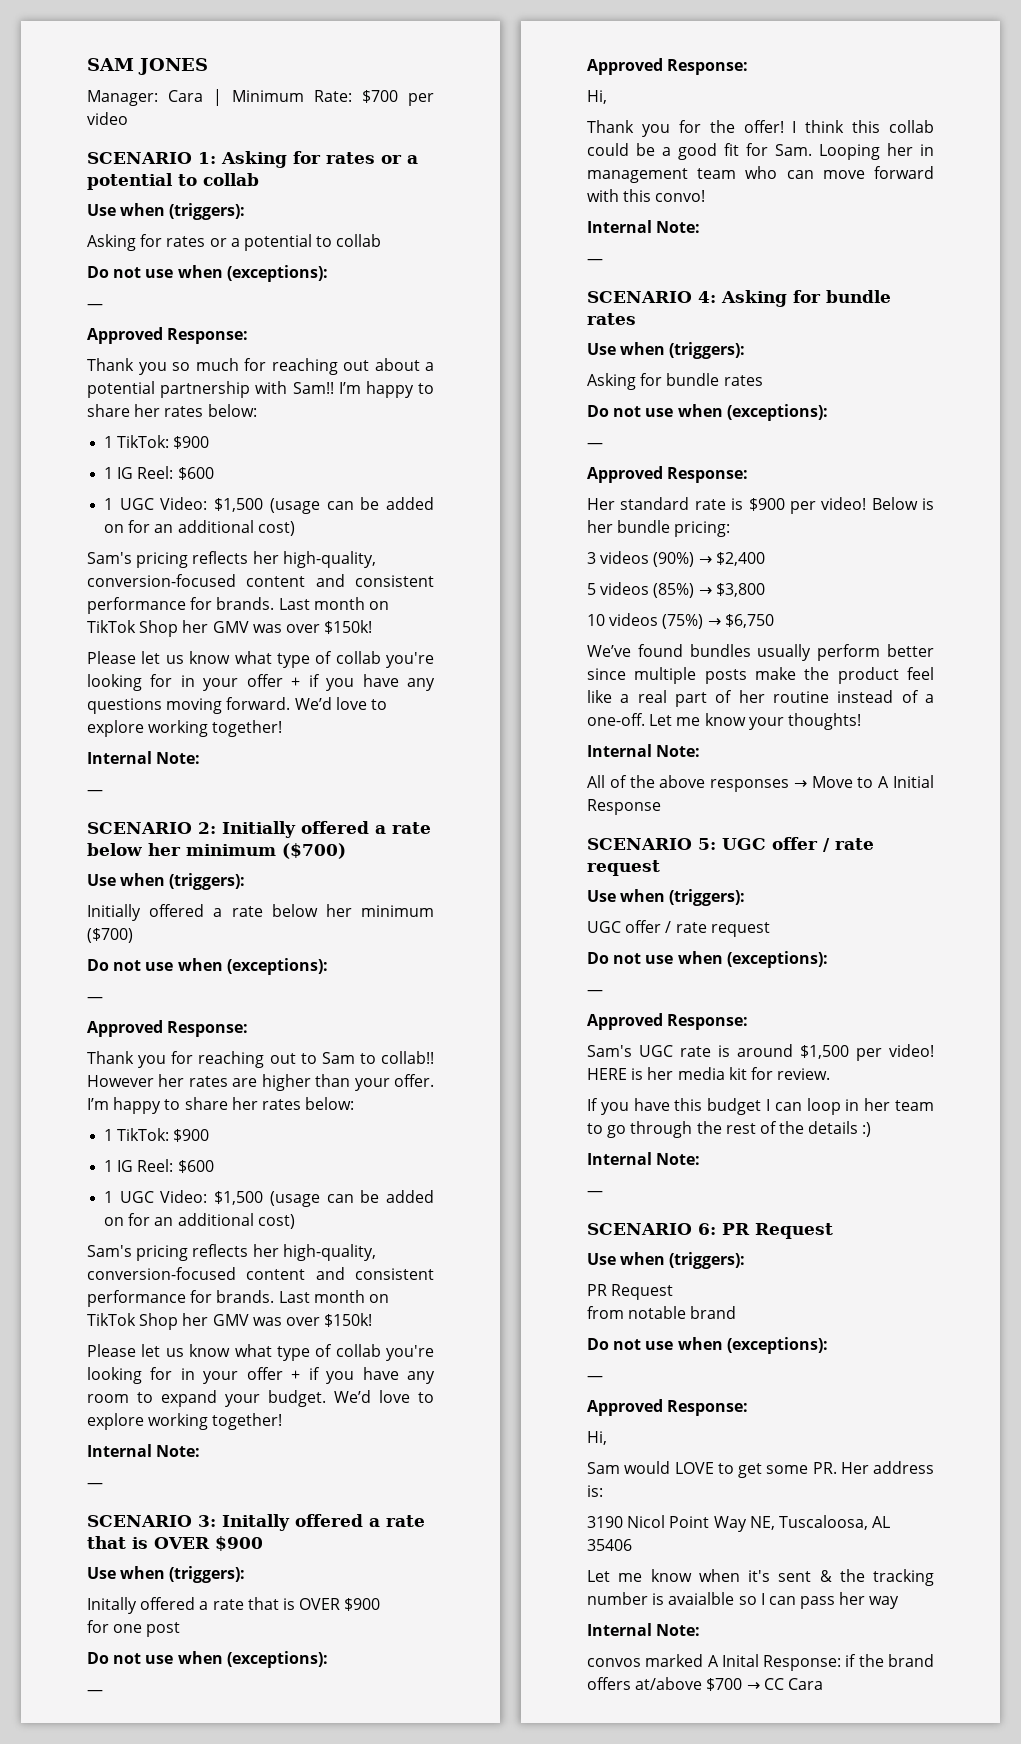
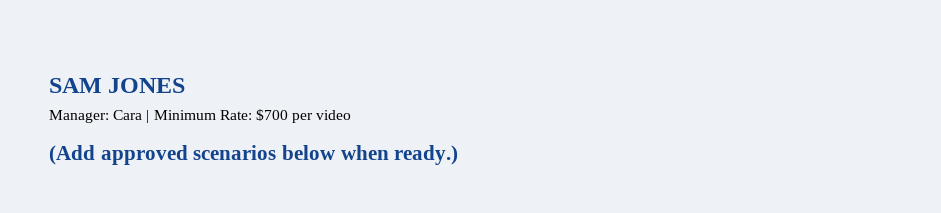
[87,151,418,168] [87,173,259,190] [87,203,246,220] [87,234,382,251] [87,265,328,282] [87,304,103,309] [87,327,249,344] [87,358,434,375] [87,381,434,398] [87,404,257,417] [104,435,210,449] [104,466,214,480] [104,497,434,514] [104,520,295,536] [87,551,376,568] [87,574,434,587] [87,597,389,614] [87,620,373,637] [87,651,434,668] [87,674,436,691] [87,697,387,714] [87,720,283,737] [87,751,201,764] [87,790,103,795] [87,821,431,838] [87,843,346,859] [87,873,246,890] [87,904,434,921] [87,928,133,943] [87,958,328,975] [87,997,103,1002] [87,1020,249,1037] [87,1051,434,1068] [87,1074,434,1091] [87,1097,355,1114] [104,1128,210,1142] [104,1159,214,1173] [104,1190,434,1207] [104,1213,295,1229] [87,1244,376,1261] [87,1267,434,1280] [87,1290,389,1307] [87,1313,373,1330] [87,1344,434,1361] [87,1367,436,1384] [87,1390,434,1407] [87,1413,283,1430] [87,1444,201,1457] [87,1483,103,1488] [87,1514,425,1531] [87,1536,263,1551] [87,1566,246,1583] [87,1597,381,1614] [87,1620,181,1637] [87,1651,328,1668] [87,1690,103,1695] [587,58,749,75] [587,90,607,104] [587,120,934,137] [587,143,934,160] [587,166,934,183] [587,189,706,202] [587,220,701,233] [587,259,603,264] [587,290,891,307] [587,313,636,325] [587,342,746,359] [587,373,763,390] [587,404,828,421] [587,443,603,448] [587,466,749,483] [587,497,934,514] [587,520,731,537] [587,551,765,567] [587,582,765,598] [587,613,774,629] [587,644,934,661] [587,667,934,684] [587,690,934,707] [587,713,861,730] [587,744,701,757] [587,775,934,792] [587,799,661,815] [587,837,874,852] [587,860,660,876] [587,889,746,906] [587,920,770,937] [587,951,828,968] [587,990,603,995] [587,1013,749,1030] [587,1044,934,1061] [587,1067,831,1080] [587,1098,934,1115] [587,1121,872,1138] [587,1152,701,1165] [587,1191,603,1196] [587,1223,833,1239] [587,1252,746,1269] [587,1284,674,1300] [587,1306,737,1319] [587,1337,828,1354] [587,1376,603,1381] [587,1399,749,1416] [587,1431,607,1445] [587,1461,934,1478] [587,1485,603,1497] [587,1515,891,1532] [587,1539,632,1551] [587,1569,934,1586] [587,1592,900,1609] [587,1623,701,1636] [587,1654,934,1671] [587,1677,823,1691] SCENARIO 1: Asking for rates or a potential to collab // Use when (triggers): // Asking for rates or a potential to collab // Do not use when (exceptions): // — // Approved Response: // Thank you so much for reaching out about a potential partnership with Sam!! I’m happy to share her rates below: // 1 TikTok: $900 // 1 IG Reel: $600 // 1 UGC Video: $1,500 (usage can be added on for an additional cost) // Sam's pricing reflects her high-quality, conversion-focused content and consistent performance for brands. Last month on TikTok Shop her GMV was over $150k! // Please let us know what type of collab you're looking for in your offer + if you have any questions moving forward. We’d love to explore working together! // Internal Note: // — // SCENARIO 2: Initially offered a rate below her minimum ($700) // Use when (triggers): // Initially offered a rate below her minimum ($700) // Do not use when (exceptions): // — // Approved Response: // Thank you for reaching out to Sam to collab!! However her rates are higher than your offer. I’m happy to share her rates below: // 1 TikTok: $900 // 1 IG Reel: $600 // 1 UGC Video: $1,500 (usage can be added on for an additional cost) // Sam's pricing reflects her high-quality, conversion-focused content and consistent performance for brands. Last month on TikTok Shop her GMV was over $150k! // Please let us know what type of collab you're looking for in your offer + if you have any room to expand your budget. We’d love to explore working together! // Internal Note: // — // SCENARIO 3: Initally offered a rate that is OVER $900 // Use when (triggers): // Initally offered a rate that is OVER $900 // for one post // Do not use when (exceptions): // — // Approved Response: // Hi, // Thank you for the offer! I think this collab could be a good fit for Sam. Looping her in management team who can move forward with this convo! // Internal Note: // — // SCENARIO 4: Asking for bundle rates // Use when (triggers): // Asking for bundle rates // Do not use when (exceptions): // — // Approved Response: // Her standard rate is $900 per video! Below is her bundle pricing: // 3 videos (90%) → $2,400 // 5 videos (85%) → $3,800 // 10 videos (75%) → $6,750 // We’ve found bundles usually perform better since multiple posts make the product feel like a real part of her routine instead of a one-off. Let me know your thoughts! // Internal Note: // All of the above responses → Move to A Initial Response // SCENARIO 5: UGC offer / rate request // Use when (triggers): // UGC offer / rate request // Do not use when (exceptions): // — // Approved Response: // Sam's UGC rate is around $1,500 per video! HERE is her media kit for review. // If you have this budget I can loop in her team to go through the rest of the details :) // Internal Note: // — // SCENARIO 6: PR Request // Use when (triggers): // PR Request // from notable brand // Do not use when (exceptions): // — // Approved Response: // Hi, // Sam would LOVE to get some PR. Her address is: // 3190 Nicol Point Way NE, Tuscaloosa, AL 35406 // Let me know when it's sent & the tracking number is avaialble so I can pass her way // Internal Note: // convos marked A Inital Response: if the brand offers at/above $700 → CC Cara -> [49,145,459,165] (Add approved scenarios below when ready.)

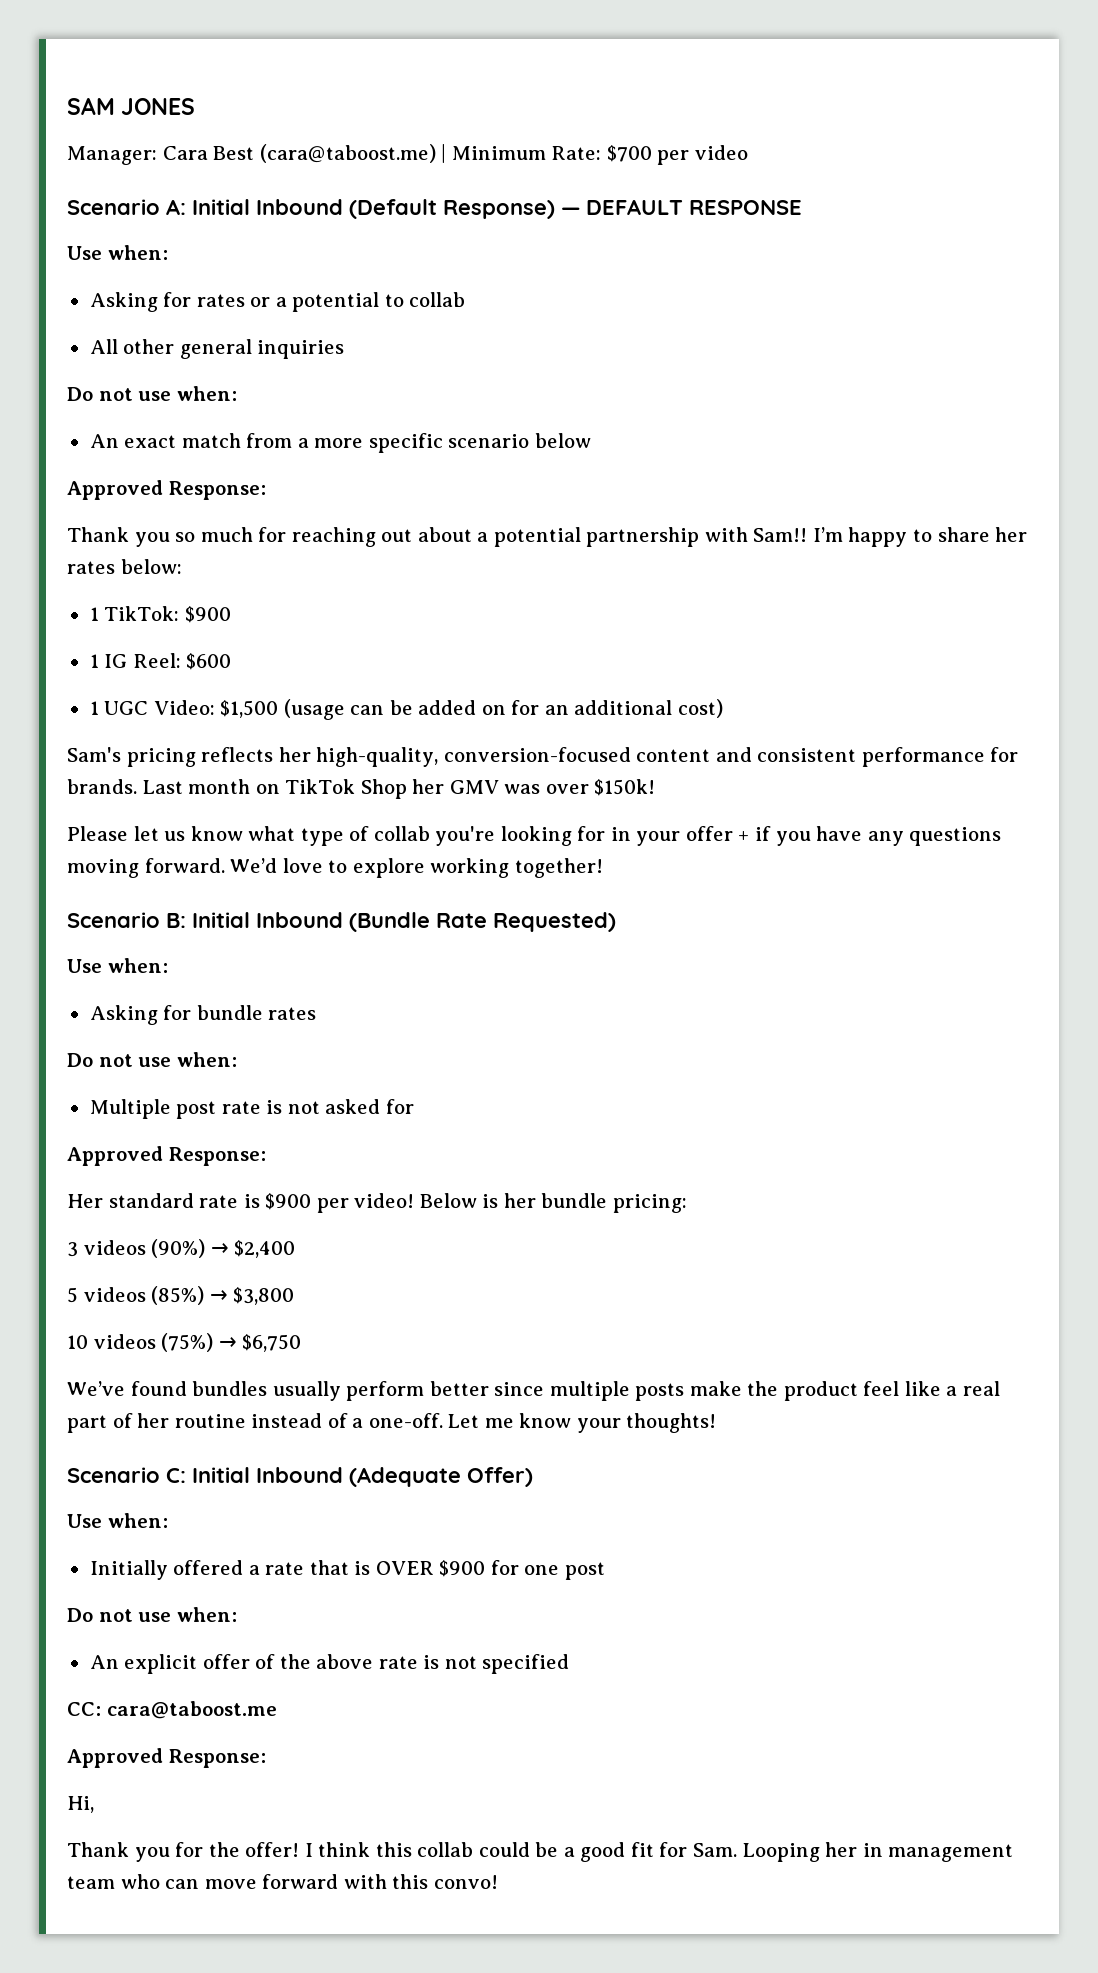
(143, 115) none -> [213,144,436,163] Best (cara@taboost.me)
[49,145,459,165] (Add approved scenarios below when ready.) -> [67,199,802,219] [67,245,168,260] [89,292,466,312] [89,339,345,359] [67,386,237,401] [89,433,591,453] [67,480,266,500] [67,527,1028,547] [67,559,182,574] [89,606,231,623] [89,653,232,670] [89,699,723,720] [67,747,1019,767] [67,779,656,799] [67,826,1002,846] [67,858,603,878] [67,912,616,932] [67,958,168,973] [89,1005,317,1025] [67,1052,237,1067] [89,1099,414,1119] [67,1146,266,1166] [67,1193,687,1213] [67,1239,296,1258] [67,1286,295,1305] [67,1333,302,1352] [67,1381,1001,1401] [67,1413,717,1433] [67,1467,533,1487] [67,1513,168,1528] [89,1560,605,1580] [67,1607,237,1622] [89,1654,570,1674] [67,1701,277,1719] [67,1748,266,1768] [67,1796,94,1813] [67,1842,1014,1862] [67,1874,498,1889] Scenario A: Initial Inbound (Default Response) — DEFAULT RESPONSE // Use when: // Asking for rates or a potential to collab // All other general inquiries // Do not use when: // An exact match from a more specific scenario below // Approved Response: // Thank you so much for reaching out about a potential partnership with Sam!! I’m happy to share her rates below: // 1 TikTok: $900 // 1 IG Reel: $600 // 1 UGC Video: $1,500 (usage can be added on for an additional cost) // Sam's pricing reflects her high-quality, conversion-focused content and consistent performance for brands. Last month on TikTok Shop her GMV was over $150k! // Please let us know what type of collab you're looking for in your offer + if you have any questions moving forward. We’d love to explore working together! // Scenario B: Initial Inbound (Bundle Rate Requested) // Use when: // Asking for bundle rates // Do not use when: // Multiple post rate is not asked for // Approved Response: // Her standard rate is $900 per video! Below is her bundle pricing: // 3 videos (90%) → $2,400 // 5 videos (85%) → $3,800 // 10 videos (75%) → $6,750 // We’ve found bundles usually perform better since multiple posts make the product feel like a real part of her routine instead of a one-off. Let me know your thoughts! // Scenario C: Initial Inbound (Adequate Offer) // Use when: // Initially offered a rate that is OVER $900 for one post // Do not use when: // An explicit offer of the above rate is not specified // CC: cara@taboost.me // Approved Response: // Hi, // Thank you for the offer! I think this collab could be a good fit for Sam. Looping her in management team who can move forward with this convo!

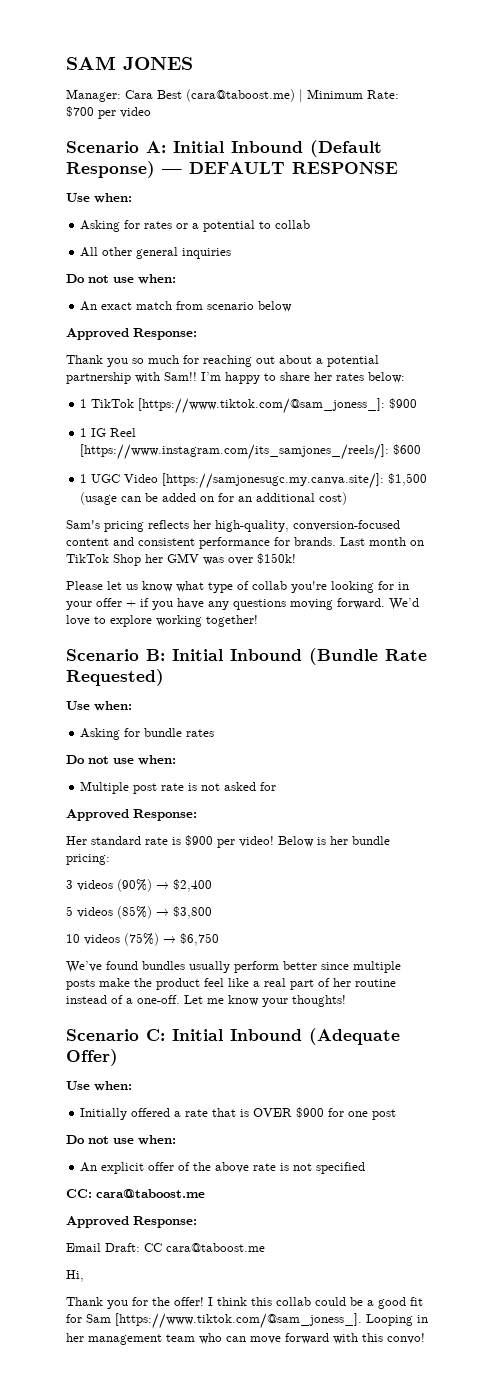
[297,433,443,453] a more specific -> (204, 305) none
[104,606,180,621] TikTok: -> [91,398,386,414] TikTok [https://www.tiktok.com/@sam_joness_]:
[132,653,181,668] Reel: -> [110,428,137,437] [80,444,390,460] Reel [https://www.instagram.com/its_samjones_/reels/]:
[153,700,215,715] Video: -> [124,473,385,489] Video [https://samjonesugc.my.canva.site/]:
(266, 1758) none -> [66,1243,265,1252] // Email Draft: CC cara@taboost.me
[693,1842,883,1862] Sam. Looping her in -> [86,1313,428,1329] [66,1333,84,1342] Sam [https://www.tiktok.com/@sam_joness_]. Looping in her

